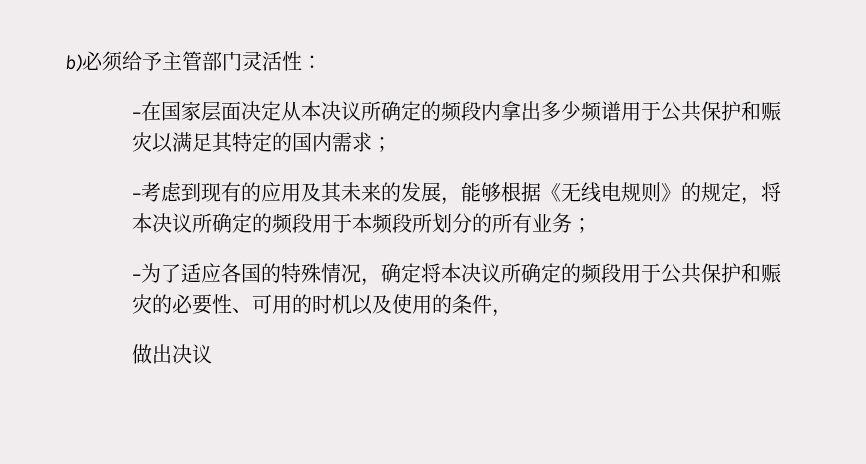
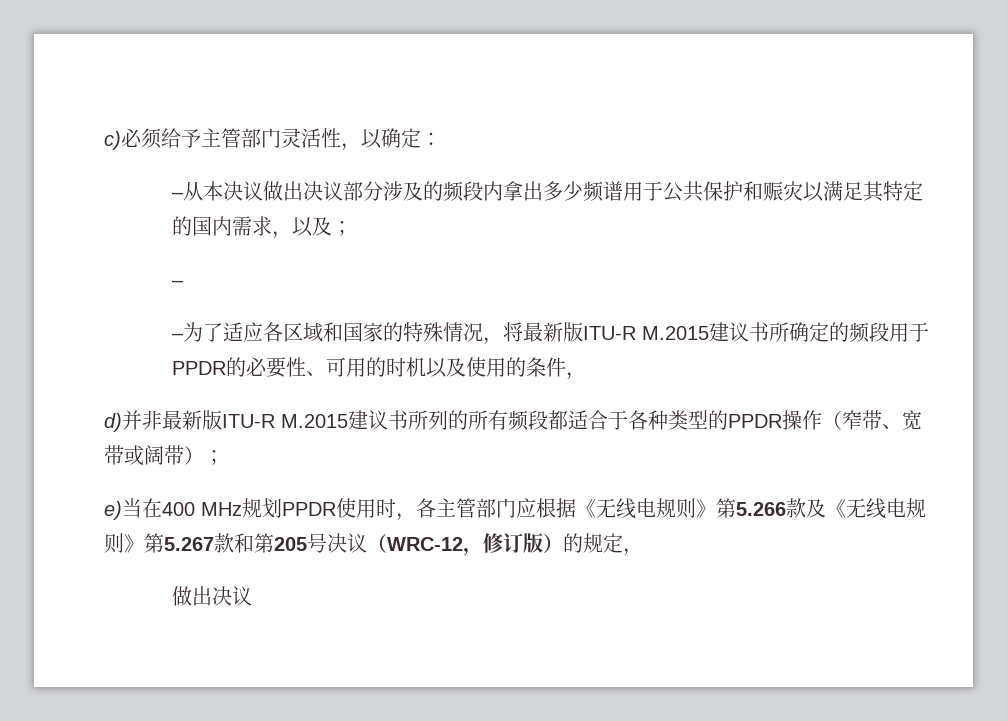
[65,54,82,72] b) -> [104,131,121,150] c)
(302, 61) none -> [341,128,421,151] ，以确定
[141,101,422,122] 在国家层面决定从本决议所确定 -> [183,181,424,201] 从本决议做出决议部分涉及
[372,137,393,152] [132,182,782,205] [132,213,593,234] [132,263,782,286] [132,294,153,314] ； // –考虑到现有的应用及其未来的发展，能够根据《无线电规则》的规定，将本决议所确定的频段用于本频段所划分的所有业务； // –为了适应各国的特殊情况，确定将本决议所确定的频段用于公共保护和赈灾 -> [272,217,353,239] [172,280,185,287] [172,322,930,345] [172,361,227,375] ，以及； // – // –为了适应各区域和国家的特殊情况，将最新版ITU-R M.2015建议书所确定的频段用于PPDR
(513, 313) none -> [104,410,922,432] [104,445,224,466] [104,498,926,521] [104,533,643,556] // d)并非最新版ITU-R M.2015建议书所列的所有频段都适合于各种类型的PPDR操作（窄带、宽带或阔带）； // e)当在400 MHz规划PPDR使用时，各主管部门应根据《无线电规则》第5.266款及《无线电规则》第5.267款和第205号决议（WRC-12，修订版）的规定，

